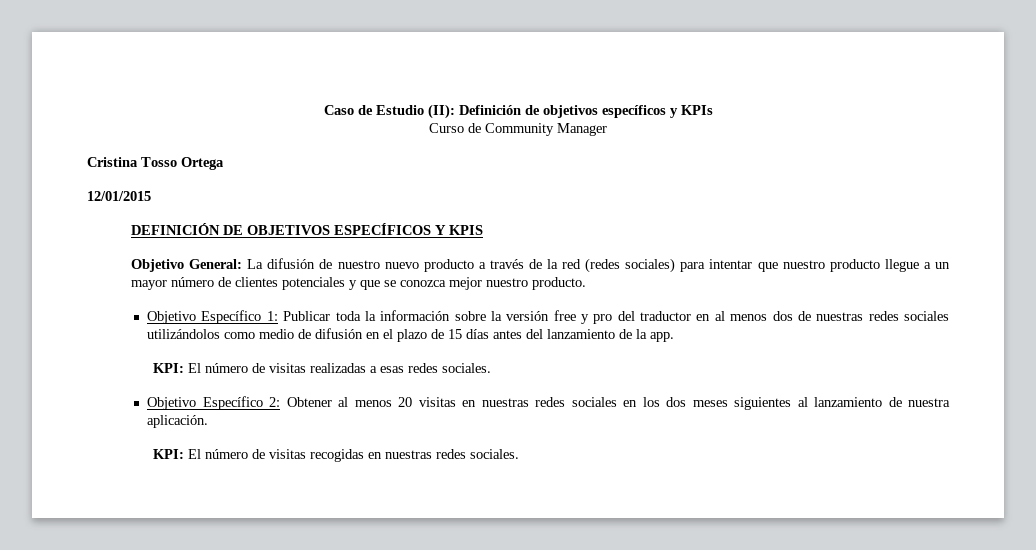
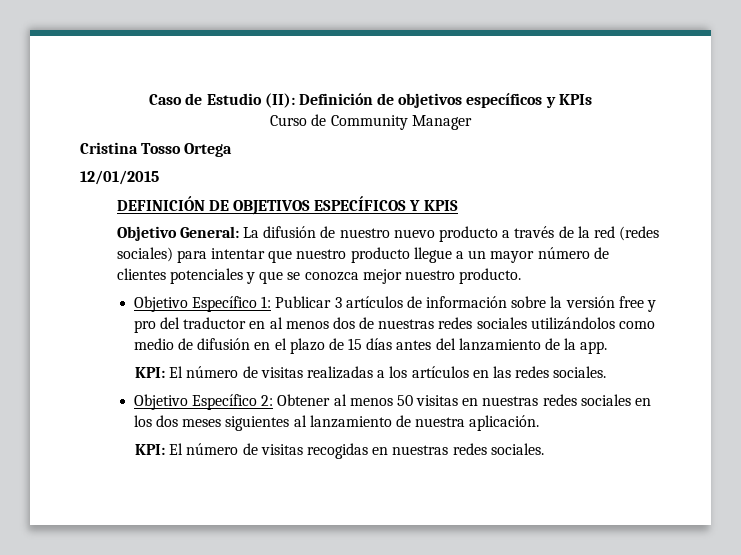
[335,311,376,321] toda la -> [334,296,422,308] 3 artículos de
[380,366,405,373] esas -> [389,366,511,378] los artículos en las
[398,397,413,407] 20 -> [396,395,413,406] 50

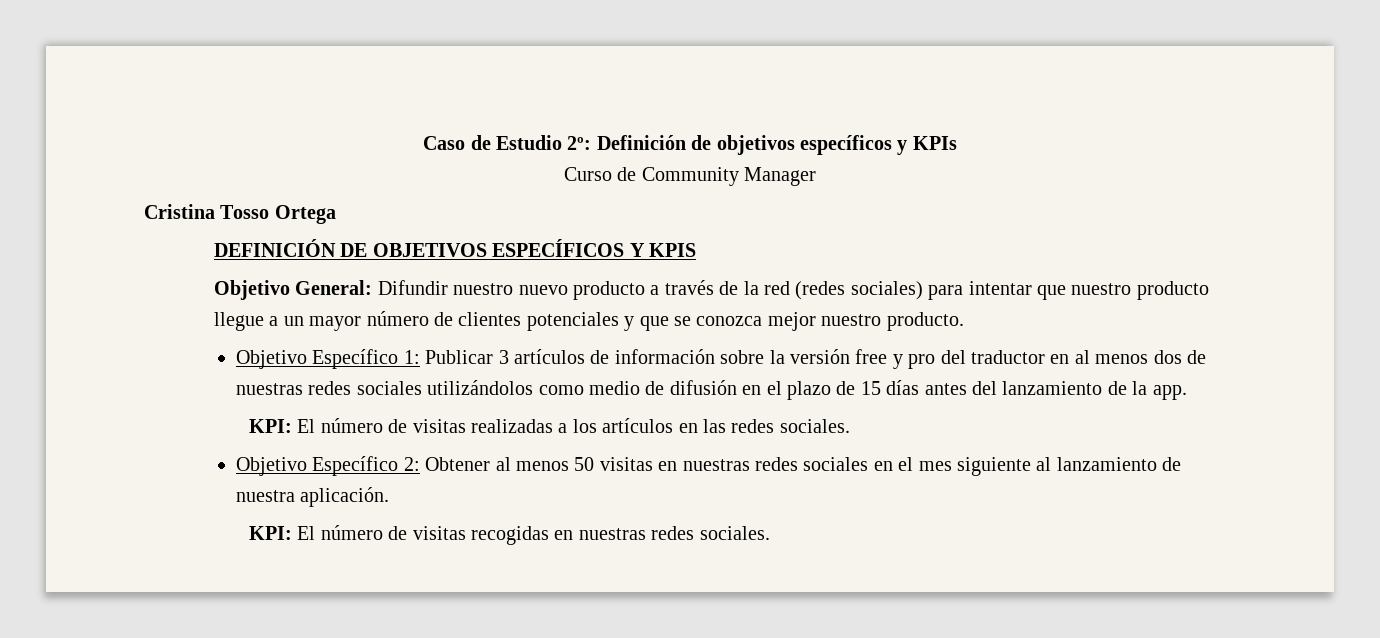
[264,93,295,108] (II): -> [567,136,592,150] 2º:
[80,170,159,185] // 12/01/2015 -> (336, 214) none
[243,226,336,238] La difusión de -> [377,280,448,295] Difundir
[133,415,290,431] los dos meses siguientes -> [898,457,1031,476] el mes siguiente

